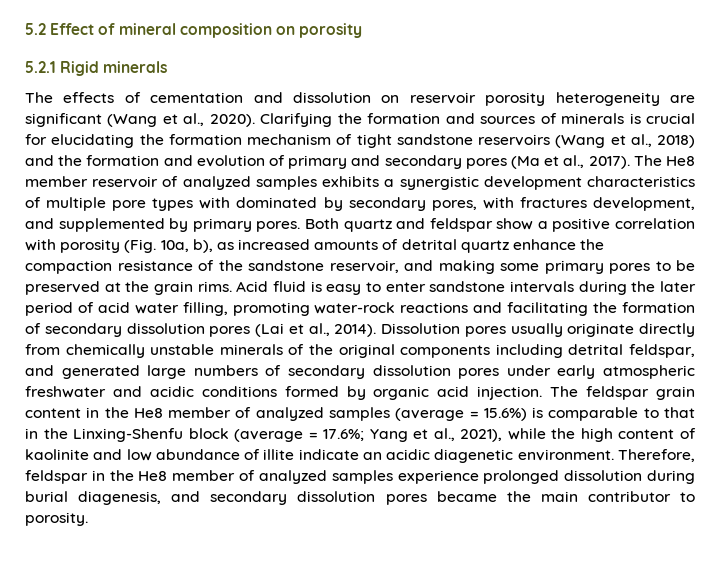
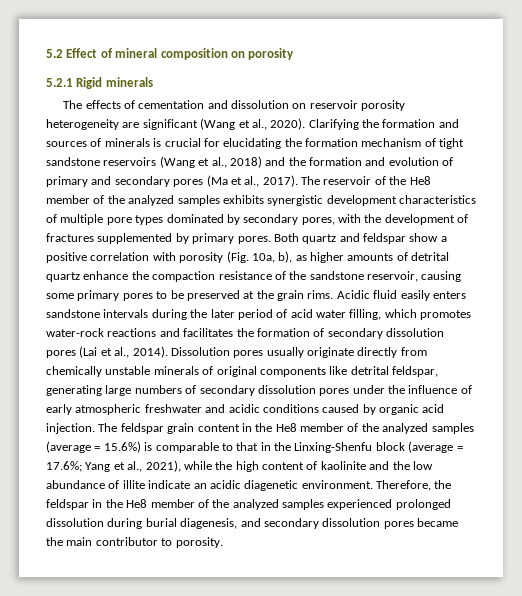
[666,156,696,166] [25,176,179,188] He8 member reservoir of -> [323,176,431,185] [46,195,125,204] reservoir of the He8 member of the
[384,179,395,187] a -> (264, 199) none
[199,197,231,209] with -> (164, 220) none
[519,197,695,211] [25,218,54,229] fractures development, and -> [364,214,469,225] [46,233,94,242] the development of fractures
[238,239,311,250] increased -> [310,252,344,263] higher
[404,260,495,274] and making -> [421,271,462,282] causing
[236,281,426,295] Acid fluid is easy to enter -> [336,290,466,301] Acidic fluid easily enters
[232,302,310,316] promoting -> [384,309,472,320] which promotes
[507,302,589,316] facilitating -> [183,328,234,337] facilitates
[309,344,333,355] the -> (214, 370) none
[495,344,563,358] including -> [329,366,348,375] like
[25,365,140,379] and generated -> [46,385,102,396] generating
(551, 370) none -> [388,385,472,394] the influence of
[284,386,339,397] formed -> [322,404,360,413] caused
(252, 412) none -> [361,423,379,432] the
(123, 454) none -> [392,461,410,470] the
(695, 455) none -> [434,480,452,489] the
[258,470,479,484] analyzed samples experience -> [212,499,393,510] the analyzed samples experienced

